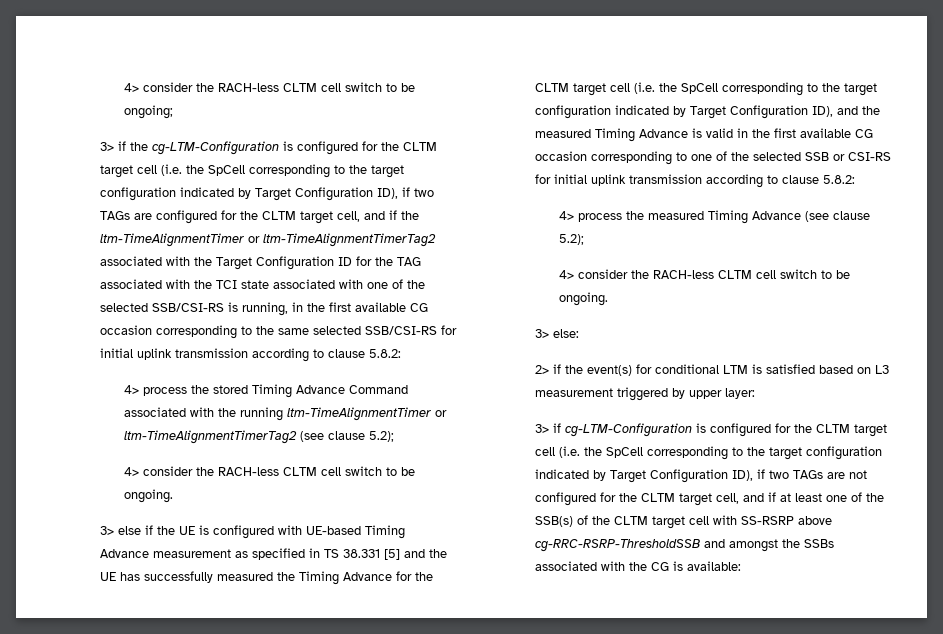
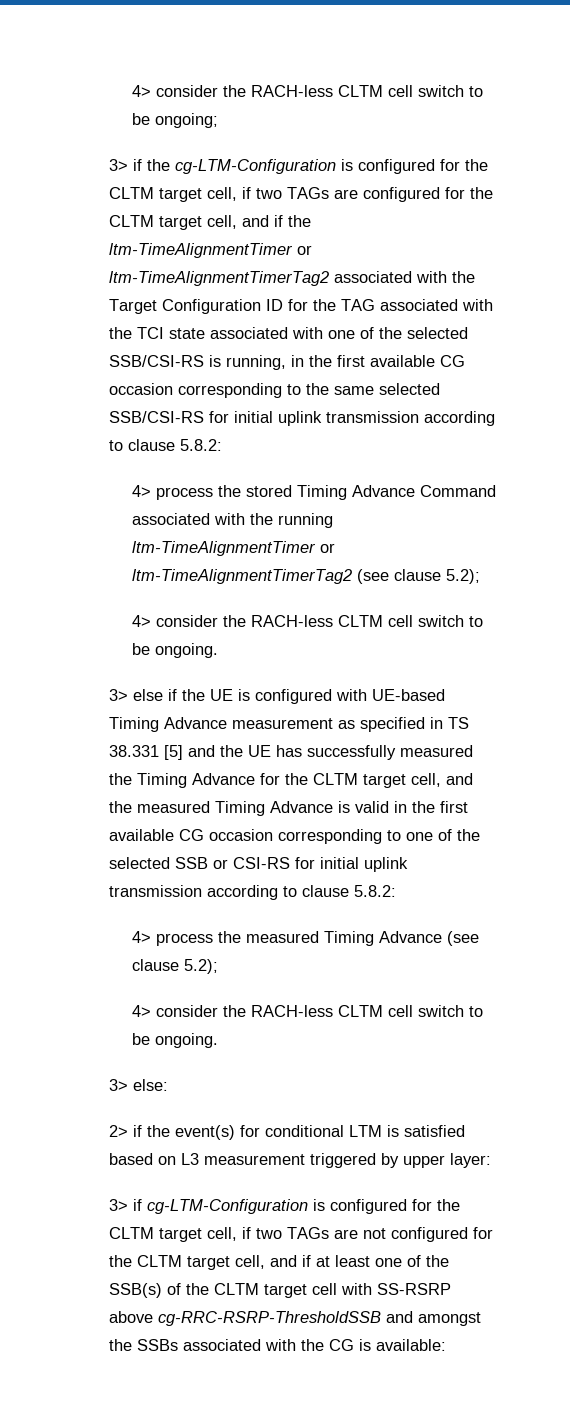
[136,164,404,178] [99,187,398,201] cell (i.e. the SpCell corresponding to the target configuration indicated by Target Configuration ID), -> [206,187,237,201] cell,
[609,82,877,96] [534,105,833,119] cell (i.e. the SpCell corresponding to the target configuration indicated by Target Configuration ID), -> [410,773,441,787] cell,
[534,446,882,460] [534,469,753,483] cell (i.e. the SpCell corresponding to the target configuration indicated by Target Configuration ID), -> [206,1227,237,1241] cell,

